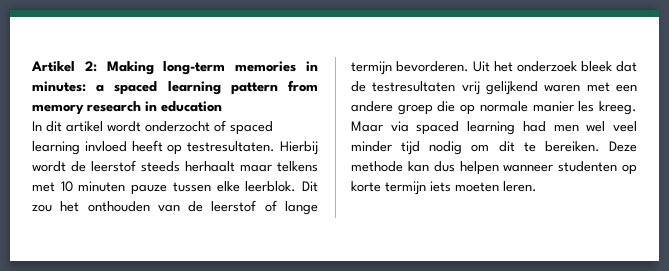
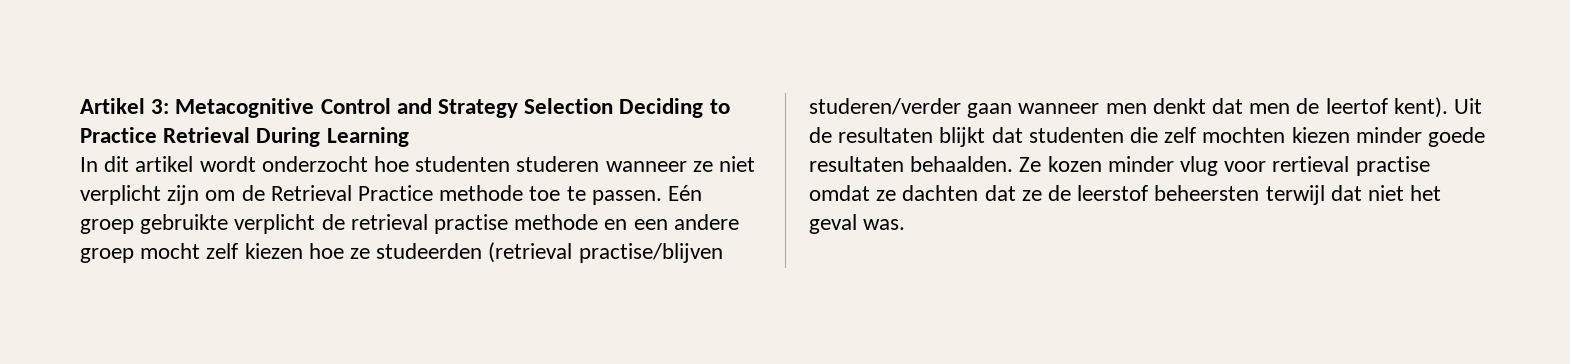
[84,61,319,75] [32,80,318,95] [32,101,222,115] 2: Making long-term memories in minutes: a spaced learning pattern from memory research in education -> [151,98,730,118] [80,127,409,147] 3: Metacognitive Control and Strategy Selection Deciding to Practice Retrieval During Learning
[214,120,273,135] [32,140,318,155] [32,160,318,172] [32,181,319,195] [32,200,318,215] [351,61,637,75] [351,81,637,95] [351,101,637,115] [351,121,637,135] [351,141,637,155] [351,161,637,175] [351,181,537,195] of spaced learning invloed heeft op testresultaten. Hierbij wordt de leerstof steeds herhaalt maar telkens met 10 minuten pauze tussen elke leerblok. Dit zou het onthouden van de leerstof of lange termijn bevorderen. Uit het onderzoek bleek dat de testresultaten vrij gelijkend waren met een andere groep die op normale manier les kreeg. Maar via spaced learning had men wel veel minder tijd nodig om dit te bereiken. Deze methode kan dus helpen wanneer studenten op korte termijn iets moeten leren. -> [374,156,756,172] [80,185,703,205] [80,214,739,234] [80,242,723,263] [809,97,1483,118] [809,127,1486,147] [809,156,1430,176] [809,185,1442,205] [809,214,906,234] hoe studenten studeren wanneer ze niet verplicht zijn om de Retrieval Practice methode toe te passen. Eén groep gebruikte verplicht de retrieval practise methode en een andere groep mocht zelf kiezen hoe ze studeerden (retrieval practise/blijven studeren/verder gaan wanneer men denkt dat men de leertof kent). Uit de resultaten blijkt dat studenten die zelf mochten kiezen minder goede resultaten behaalden. Ze kozen minder vlug voor rertieval practise omdat ze dachten dat ze de leerstof beheersten terwijl dat niet het geval was.

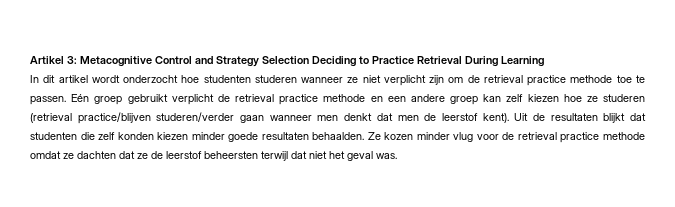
[270,185,434,201] Retrieval Practice -> [483,75,567,86] retrieval practice
[140,214,229,234] gebruikte -> [127,94,168,104] gebruikt
[434,214,509,234] practise -> [279,94,319,105] practice
[140,243,201,259] mocht -> [483,94,502,102] kan
[376,242,723,263] studeerden (retrieval practise/blijven -> [603,94,645,102] [30,112,151,124] studeren (retrieval practice/blijven
[1325,98,1388,114] leertof -> [441,113,478,121] leerstof
[1202,127,1286,143] mochten -> [117,132,154,140] konden
[1272,156,1430,176] rertieval practise -> [502,132,645,143] de retrieval practice methode

